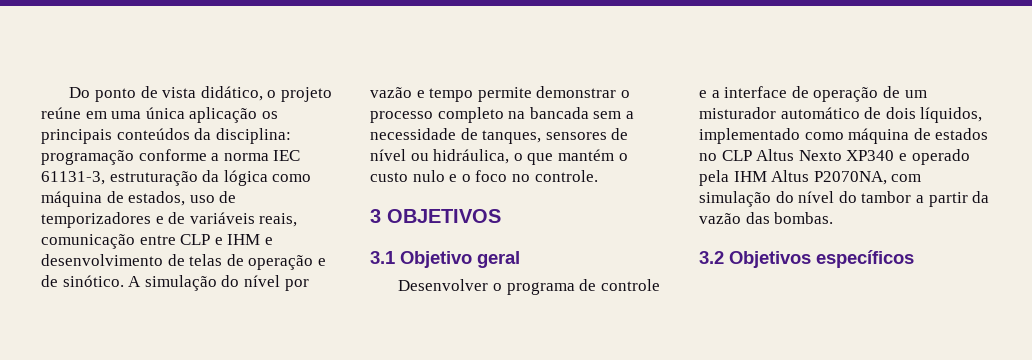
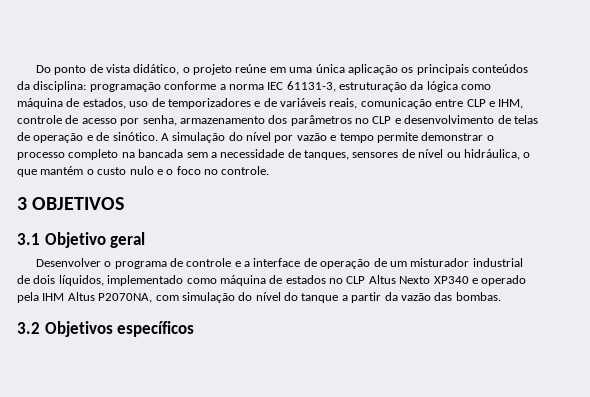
[227,234,261,245] IHM -> [498,99,524,109] [17,115,392,126] IHM, controle de acesso por senha, armazenamento dos parâmetros no CLP
[780,107,860,119] automático -> [472,258,523,267] industrial
[861,191,912,203] tambor -> [301,293,339,303] tanque

